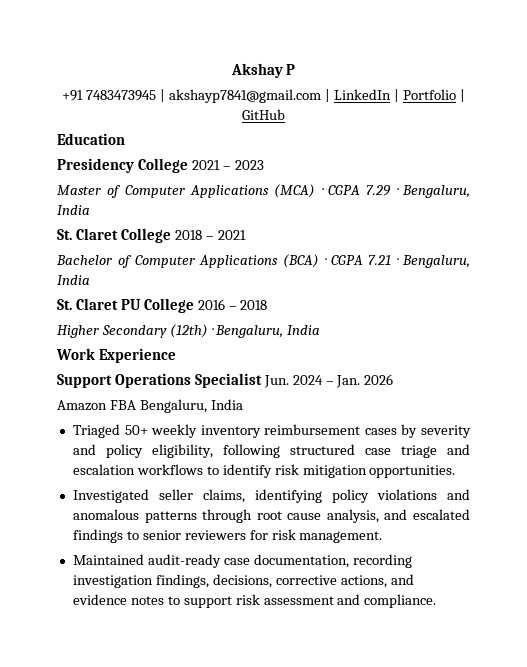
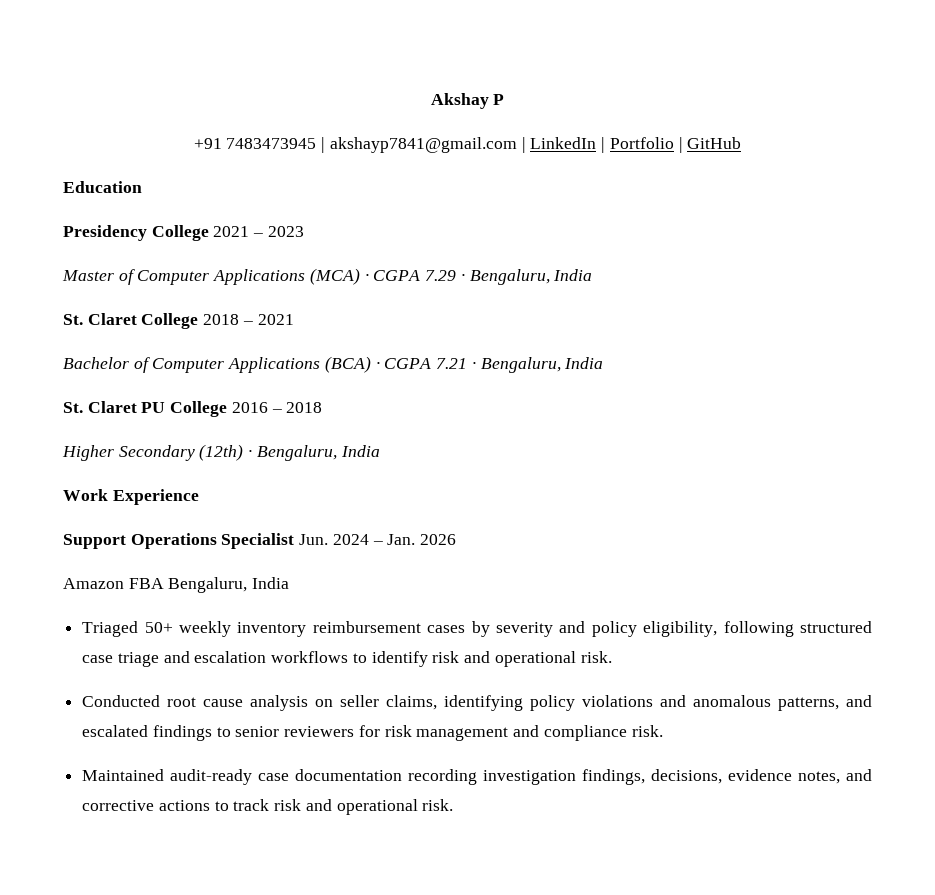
[302,465,456,478] [72,489,149,503] mitigation opportunities. // Investigated -> [464,651,612,667] [82,695,334,711] and operational risk. // Conducted root cause analysis on
[144,509,379,523] patterns through root cause analysis, -> [778,697,840,711] patterns,
[299,531,383,543] management. -> [416,725,663,741] management and compliance risk.
[253,554,349,568] documentation, -> [295,769,403,781] documentation
[275,574,414,588] [72,594,437,608] corrective actions, and evidence notes to support risk assessment and compliance. -> [728,769,873,784] [82,799,454,815] evidence notes, and corrective actions to track risk and operational risk.

